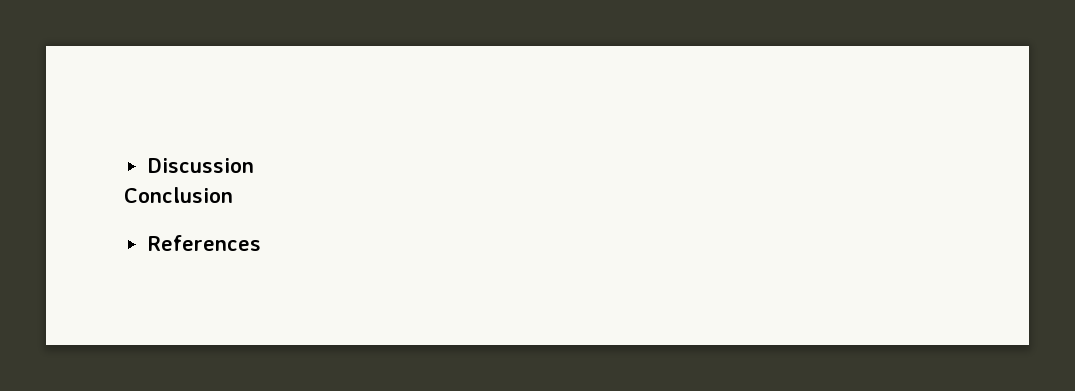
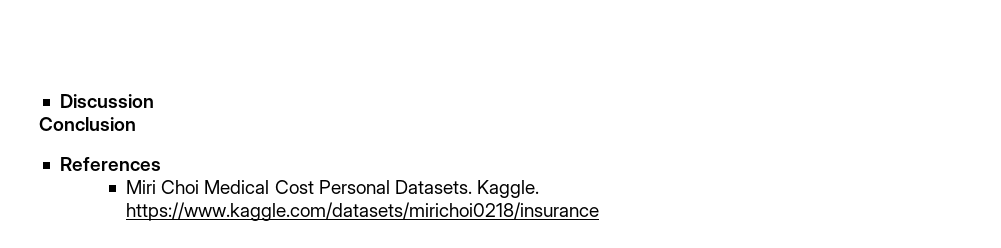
(262, 243) none -> [126,180,540,198] [126,202,600,221] // Miri Choi Medical Cost Personal Datasets. Kaggle. https://www.kaggle.com/datasets/mirichoi0218/insurance

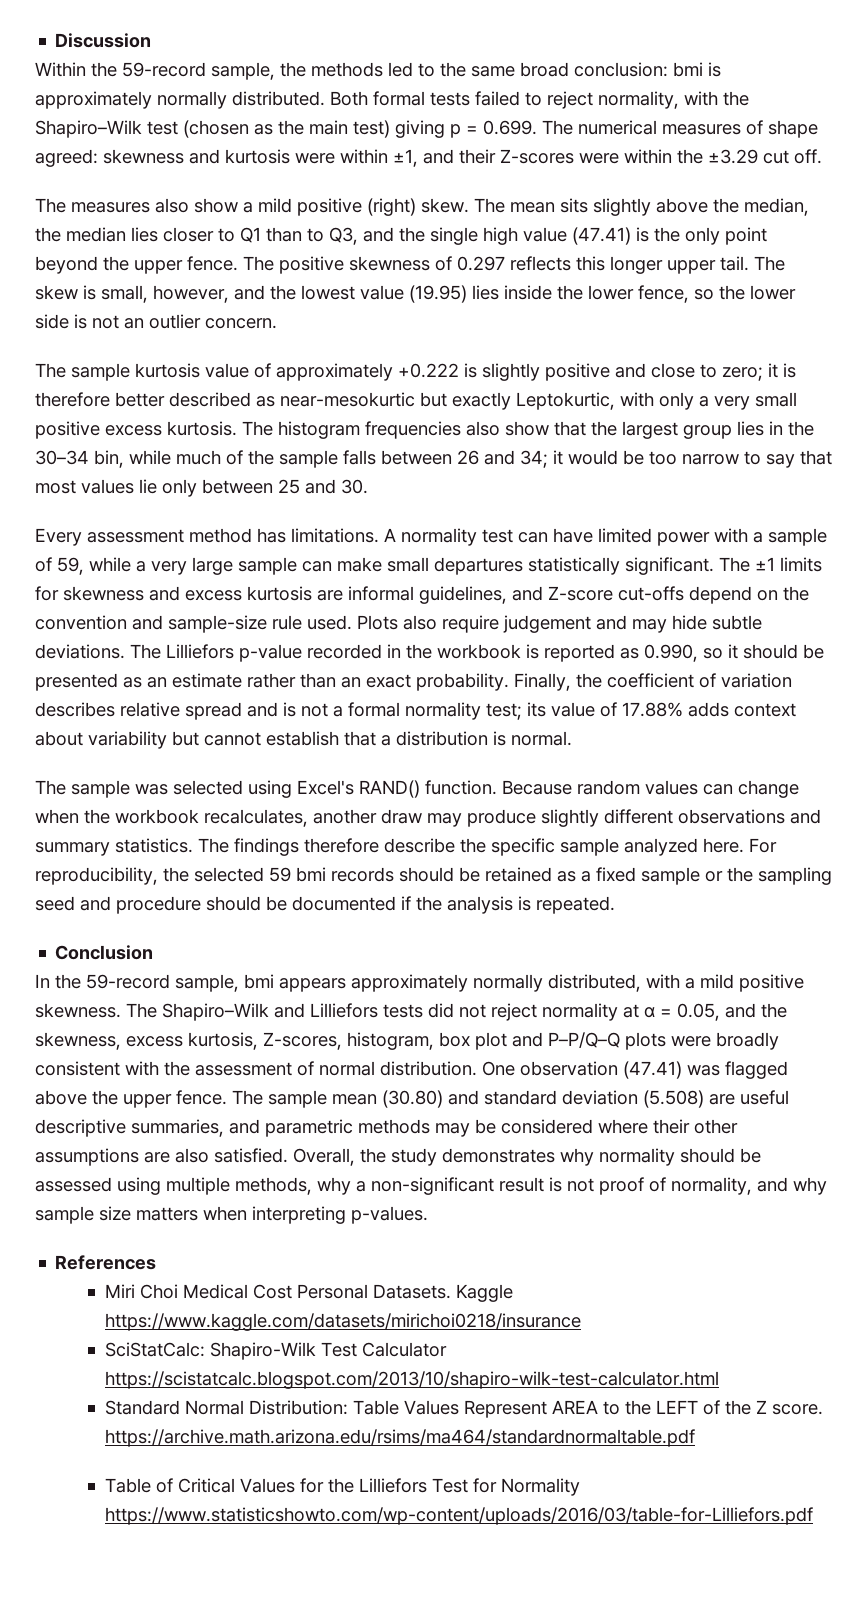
[39,117,136,131] Conclusion -> [35,62,721,80] [35,91,749,109] [35,120,818,138] [35,149,822,167] [35,198,809,216] [35,227,767,245] [35,256,785,274] [35,285,796,303] [35,314,277,329] [35,363,796,381] [35,392,797,410] [35,421,814,439] [35,450,832,468] [35,479,368,497] [35,528,827,546] [35,557,822,575] [35,586,809,604] [35,615,762,633] [35,644,824,662] [35,673,792,691] [35,702,796,720] [35,731,572,749] [35,780,799,798] [35,809,821,827] [35,838,777,856] [35,867,832,885] [35,896,615,914] [55,945,154,960] [35,974,804,992] [35,1003,787,1021] [35,1032,779,1050] [35,1061,788,1079] [35,1090,789,1108] [35,1119,738,1137] [35,1148,761,1166] [35,1177,827,1195] [35,1206,428,1224] Within the 59-record sample, the methods led to the same broad conclusion: bmi is approximately normally distributed. Both formal tests failed to reject normality, with the Shapiro–Wilk test (chosen as the main test) giving p = 0.699. The numerical measures of shape agreed: skewness and kurtosis were within ±1, and their Z-scores were within the ±3.29 cut off. // The measures also show a mild positive (right) skew. The mean sits slightly above the median, the median lies closer to Q1 than to Q3, and the single high value (47.41) is the only point beyond the upper fence. The positive skewness of 0.297 reflects this longer upper tail. The skew is small, however, and the lowest value (19.95) lies inside the lower fence, so the lower side is not an outlier concern. // The sample kurtosis value of approximately +0.222 is slightly positive and close to zero; it is therefore better described as near-mesokurtic but exactly Leptokurtic, with only a very small positive excess kurtosis. The histogram frequencies also show that the largest group lies in the 30–34 bin, while much of the sample falls between 26 and 34; it would be too narrow to say that most values lie only between 25 and 30. // Every assessment method has limitations. A normality test can have limited power with a sample of 59, while a very large sample can make small departures statistically significant. The ±1 limits for skewness and excess kurtosis are informal guidelines, and Z-score cut-offs depend on the convention and sample-size rule used. Plots also require judgement and may hide subtle deviations. The Lilliefors p-value recorded in the workbook is reported as 0.990, so it should be presented as an estimate rather than an exact probability. Finally, the coefficient of variation describes relative spread and is not a formal normality test; its value of 17.88% adds context about variability but cannot establish that a distribution is normal. // The sample was selected using Excel's RAND() function. Because random values can change when the workbook recalculates, another draw may produce slightly different observations and summary statistics. The findings therefore describe the specific sample analyzed here. For reproducibility, the selected 59 bmi records should be retained as a fixed sample or the sampling seed and procedure should be documented if the analysis is repeated. // Conclusion // In the 59-record sample, bmi appears approximately normally distributed, with a mild positive skewness. The Shapiro–Wilk and Lilliefors tests did not reject normality at α = 0.05, and the skewness, excess kurtosis, Z-scores, histogram, box plot and P–P/Q–Q plots were broadly consistent with the assessment of normal distribution. One observation (47.41) was flagged above the upper fence. The sample mean (30.80) and standard deviation (5.508) are useful descriptive summaries, and parametric methods may be considered where their other assumptions are also satisfied. Overall, the study demonstrates why normality should be assessed using multiple methods, why a non-significant result is not proof of normality, and why sample size matters when interpreting p-values.
[477,180,540,198] Kaggle. -> [455,1284,513,1302] Kaggle
(600, 211) none -> [104,1342,447,1360] [104,1371,719,1389] [104,1400,823,1418] [104,1429,695,1447] [104,1478,580,1496] [104,1507,813,1525] // SciStatCalc: Shapiro-Wilk Test Calculator https://scistatcalc.blogspot.com/2013/10/shapiro-wilk-test-calculator.html // Standard Normal Distribution: Table Values Represent AREA to the LEFT of the Z score. https://archive.math.arizona.edu/rsims/ma464/standardnormaltable.pdf // Table of Critical Values for the Lilliefors Test for Normality https://www.statisticshowto.com/wp-content/uploads/2016/03/table-for-Lilliefors.pdf

